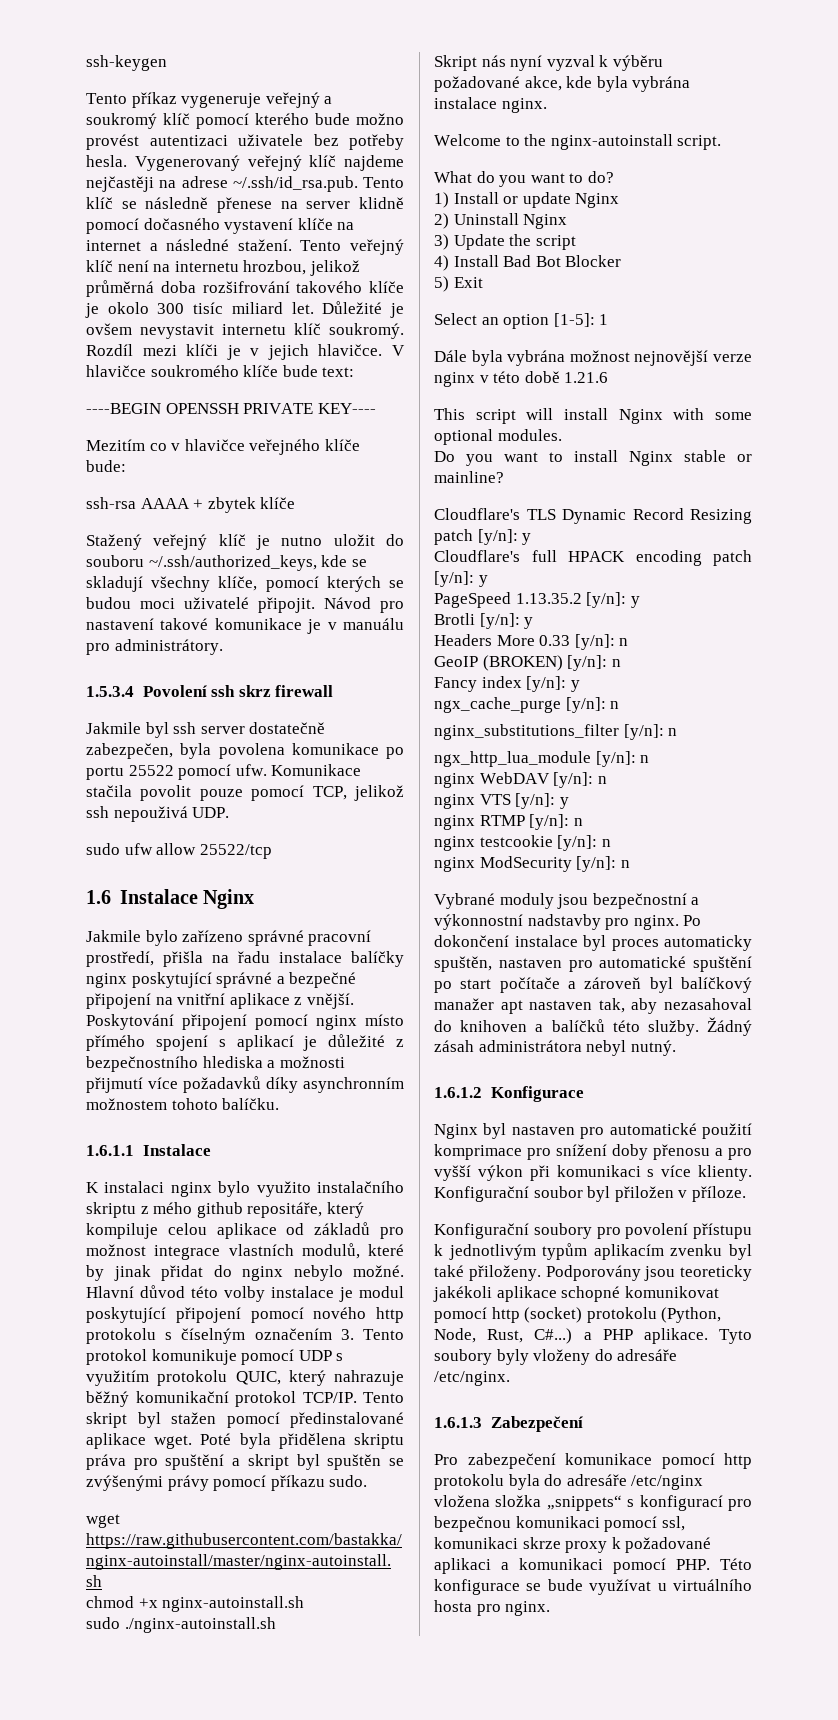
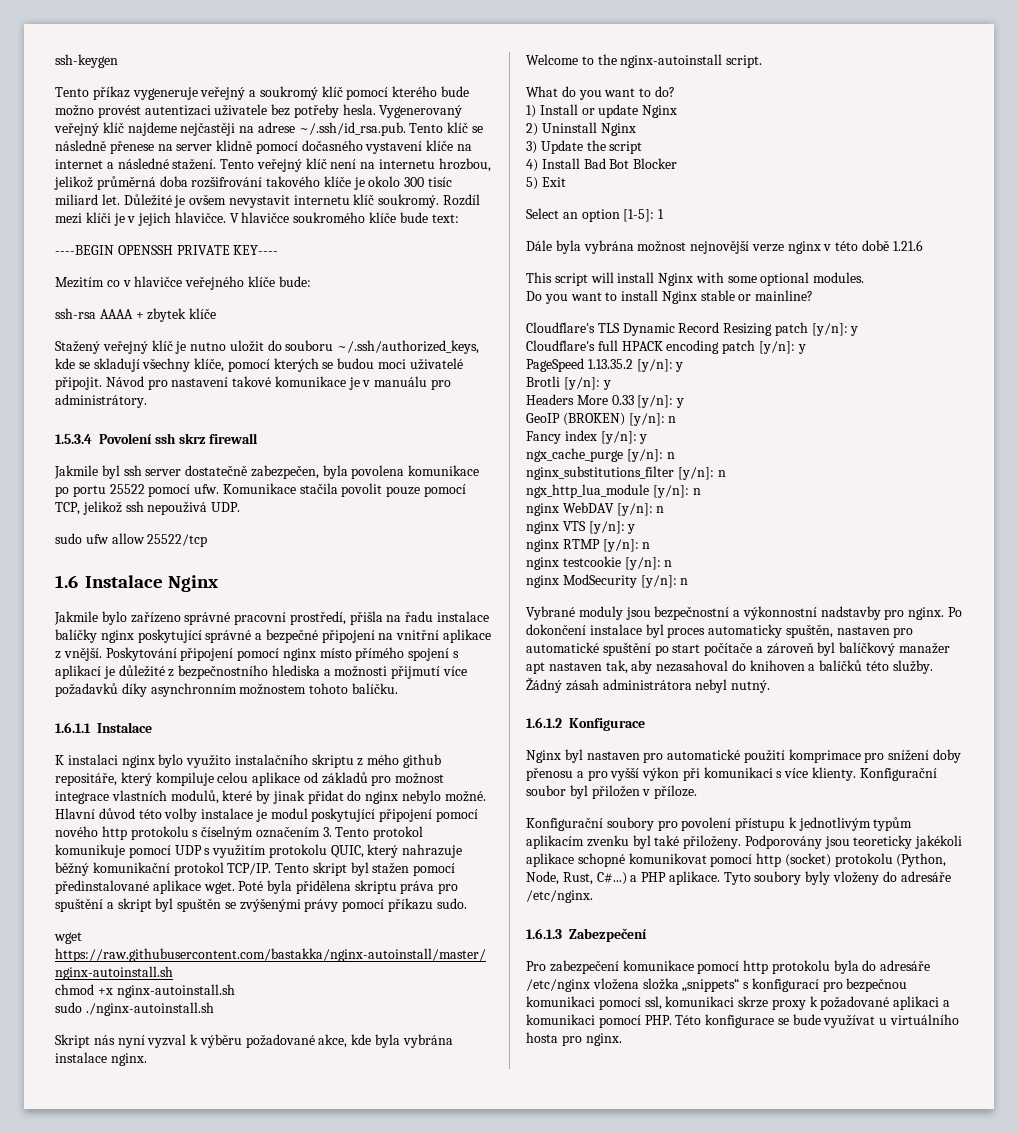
[619,638,629,646] n -> [676,398,685,408] y

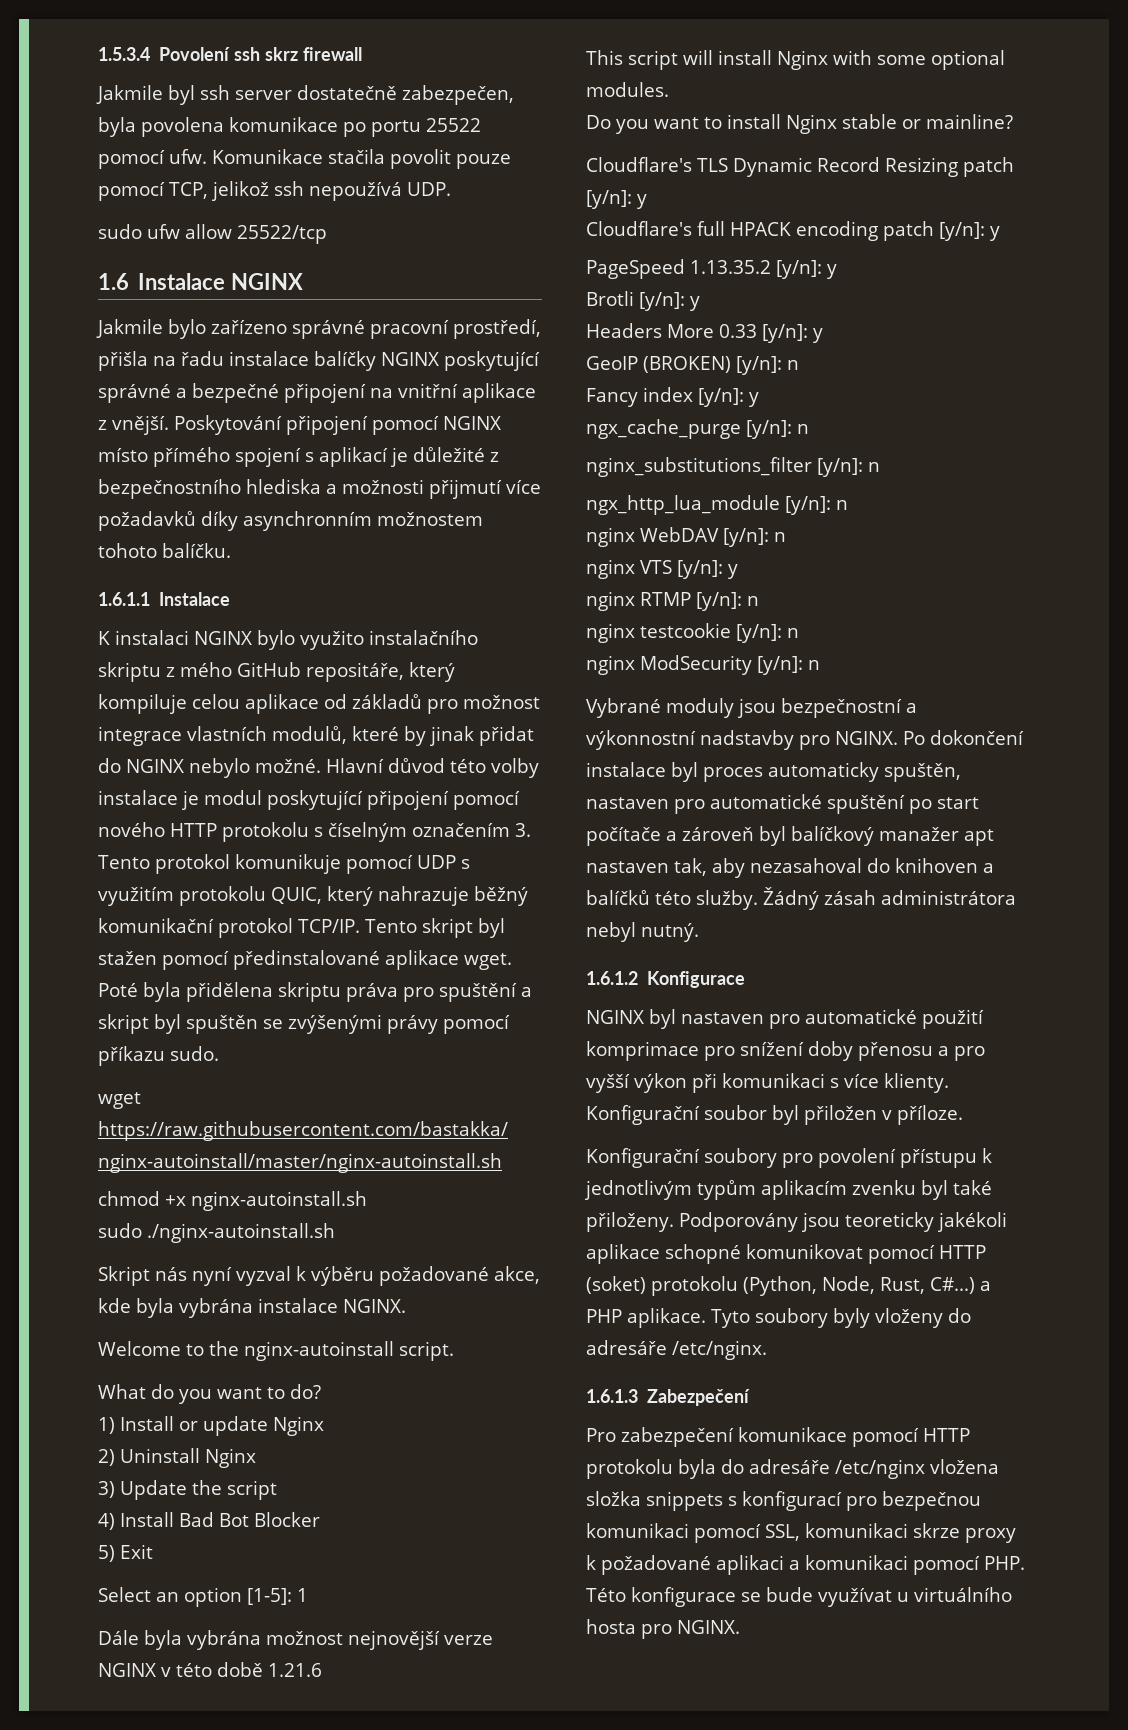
[55,54,118,68] [55,86,470,100] [55,104,463,118] [54,122,484,136] [55,140,473,154] [55,158,491,172] [54,176,453,190] [55,194,481,208] [55,212,459,226] [55,245,279,255] [55,276,311,290] [55,308,217,322] [55,340,480,354] [55,358,463,372] [55,376,452,390] [55,394,147,408] ssh-keygen // Tento příkaz vygeneruje veřejný a soukromý klíč pomocí kterého bude možno provést autentizaci uživatele bez potřeby hesla. Vygenerovaný veřejný klíč najdeme nejčastěji na adrese ~/.ssh/id_rsa.pub. Tento klíč se následně přenese na server klidně pomocí dočasného vystavení klíče na internet a následné stažení. Tento veřejný klíč není na internetu hrozbou, jelikož průměrná doba rozšifrování takového klíče je okolo 300 tisíc miliard let. Důležité je ovšem nevystavit internetu klíč soukromý. Rozdíl mezi klíči je v jejich hlavičce. V hlavičce soukromého klíče bude text: // ----BEGIN OPENSSH PRIVATE KEY---- // Mezitím co v hlavičce veřejného klíče bude: // ssh-rsa AAAA + zbytek klíče // Stažený veřejný klíč je nutno uložit do souboru ~/.ssh/authorized_keys, kde se skladují všechny klíče, pomocí kterých se budou moci uživatelé připojit. Návod pro nastavení takové komunikace je v manuálu pro administrátory. // -> (98, 54) none
[147,501,208,515] nepouživá -> [308,182,402,201] nepoužívá
[168,575,219,592] Nginx -> [231,273,304,290] NGINX
[100,630,134,643] nginx -> [381,352,439,366] NGINX
[282,648,316,661] nginx -> [443,416,501,430] NGINX
[121,755,155,768] nginx -> [194,631,252,645] NGINX
[403,754,442,768] github -> [237,662,301,677] GitHub
[365,791,399,804] nginx -> [126,759,184,773] NGINX
[101,826,127,840] http -> [170,823,217,837] HTTP
[110,1053,147,1066] nginx. -> [343,1299,406,1313] NGINX.
[787,241,821,254] nginx -> [98,1663,156,1677] NGINX
[908,607,945,620] nginx. -> [835,731,898,745] NGINX.
[526,750,561,763] Nginx -> [586,1010,644,1024] NGINX
[756,853,831,867] http (socket) -> [939,1245,986,1259] [586,1276,646,1294] HTTP (soket)
[743,960,769,974] http -> [923,1428,970,1442] HTTP
[682,978,740,992] „snippets“ -> [646,1491,723,1511] snippets
[644,996,662,1010] ssl, -> [765,1524,800,1541] SSL,
[585,1033,622,1046] nginx. -> [677,1620,740,1634] NGINX.

